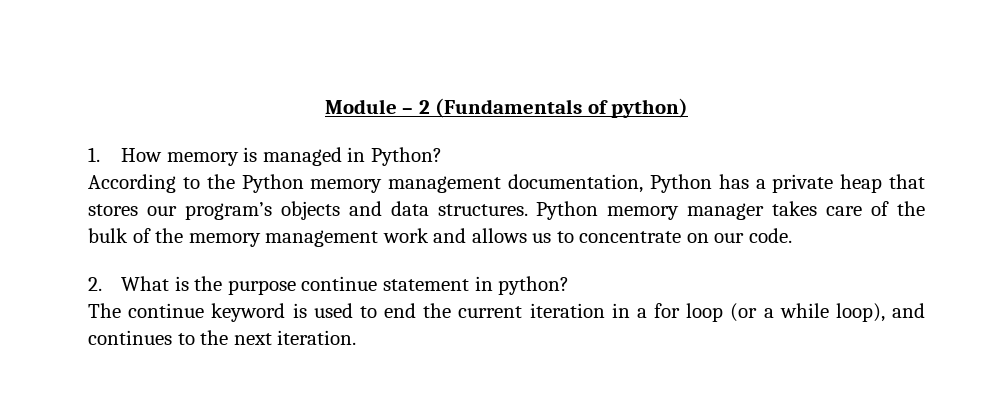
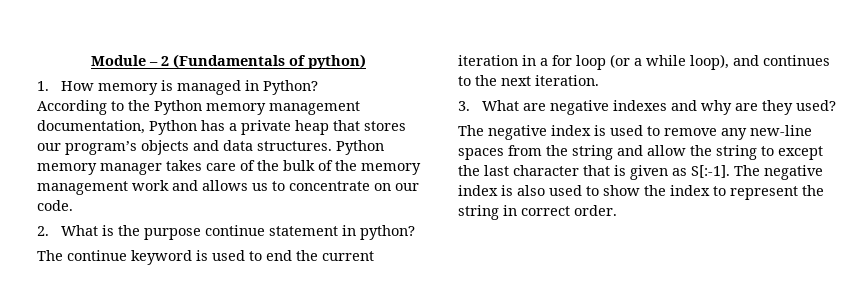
(357, 337) none -> [458,100,836,115] [458,125,812,140] [458,145,823,160] [458,165,823,180] [458,185,824,200] [458,205,617,220] // 3. What are negative indexes and why are they used? // The negative index is used to remove any new-line spaces from the string and allow the string to except the last character that is given as S[:-1]. The negative index is also used to show the index to represent the string in correct order.

